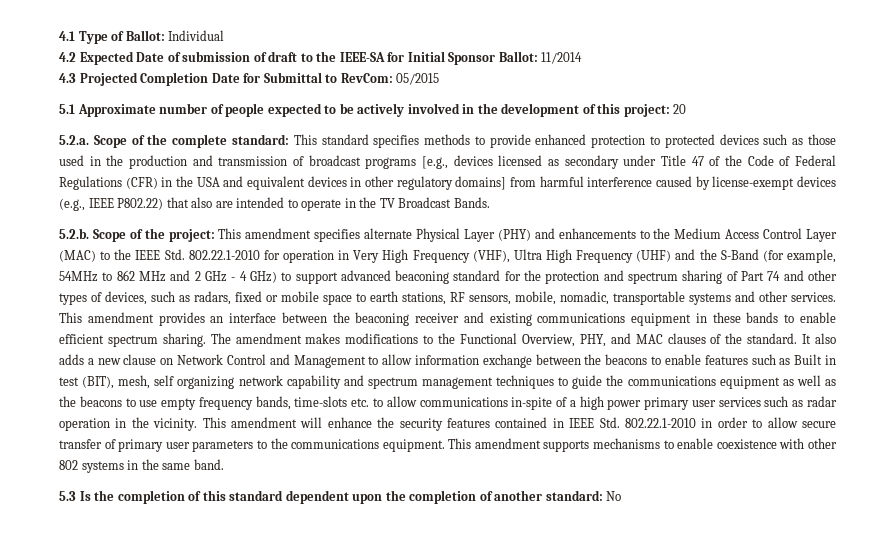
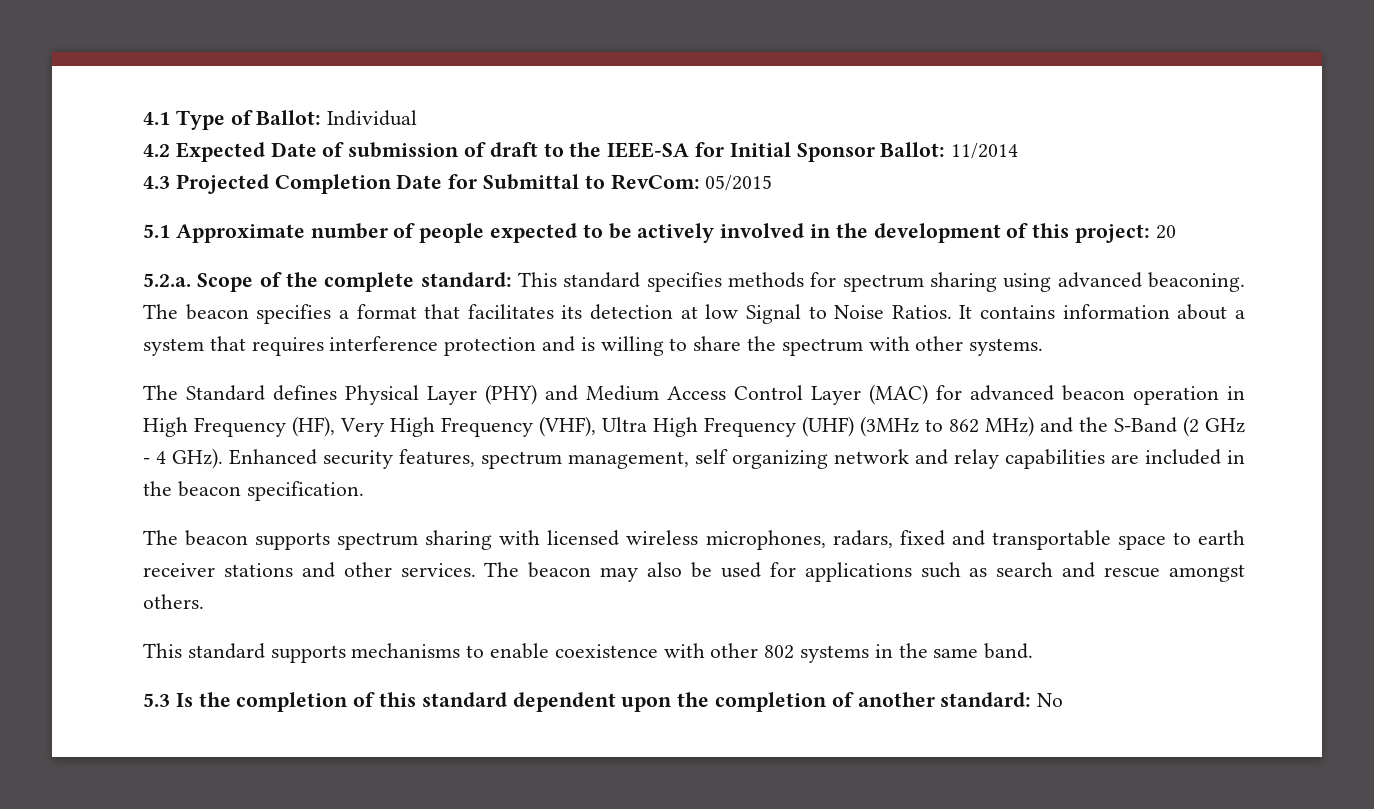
[474,134,836,148] [59,155,836,169] [59,176,836,190] [59,197,490,211] [59,228,413,242] to provide enhanced protection to protected devices such as those used in the production and transmission of broadcast programs [e.g., devices licensed as secondary under Title 47 of the Code of Federal Regulations (CFR) in the USA and equivalent devices in other regulatory domains] from harmful interference caused by license-exempt devices (e.g., IEEE P802.22) that also are intended to operate in the TV Broadcast Bands. // 5.2.b. Scope of the project: This amendment specifies alternate -> [810,272,1246,292] [143,304,1245,324] [143,336,1044,356] [143,385,337,401] for spectrum sharing using advanced beaconing. The beacon specifies a format that facilitates its detection at low Signal to Noise Ratios. It contains information about a system that requires interference protection and is willing to share the spectrum with other systems. // The Standard defines
[558,228,671,239] enhancements to the -> (578, 393) none
[100,249,350,263] to the IEEE Std. 802.22.1-2010 for operation in -> [936,385,1245,405] [143,416,335,437] for advanced beacon operation in High Frequency (HF),
[675,249,836,263] [59,270,838,284] [59,291,836,305] [59,312,836,326] [59,333,836,347] [59,354,837,368] [59,375,836,389] [59,396,837,410] [59,417,836,431] [59,438,541,452] and the S-Band (for example, 54MHz to 862 MHz and 2 GHz - 4 GHz) to support advanced beaconing standard for the protection and spectrum sharing of Part 74 and other types of devices, such as radars, fixed or mobile space to earth stations, RF sensors, mobile, nomadic, transportable systems and other services. This amendment provides an interface between the beaconing receiver and existing communications equipment in these bands to enable efficient spectrum sharing. The amendment makes modifications to the Functional Overview, PHY, and MAC clauses of the standard. It also adds a new clause on Network Control and Management to allow information exchange between the beacons to enable features such as Built in test (BIT), mesh, self organizing network capability and spectrum management techniques to guide the communications equipment as well as the beacons to use empty frequency bands, time-slots etc. to allow communications in-spite of a high power primary user services such as radar operation in the vicinity. This amendment will enhance the security features contained in IEEE Std. 802.22.1-2010 in order to allow secure transfer of primary user parameters to the communications equipment. This amendment -> [860,416,1245,437] [143,448,1245,469] [143,481,364,501] [143,530,1246,550] [143,562,1246,582] [143,594,204,609] [143,643,265,659] (3MHz to 862 MHz) and the S-Band (2 GHz - 4 GHz). Enhanced security features, spectrum management, self organizing network and relay capabilities are included in the beacon specification. // The beacon supports spectrum sharing with licensed wireless microphones, radars, fixed and transportable space to earth receiver stations and other services. The beacon may also be used for applications such as search and rescue amongst others. // This standard

